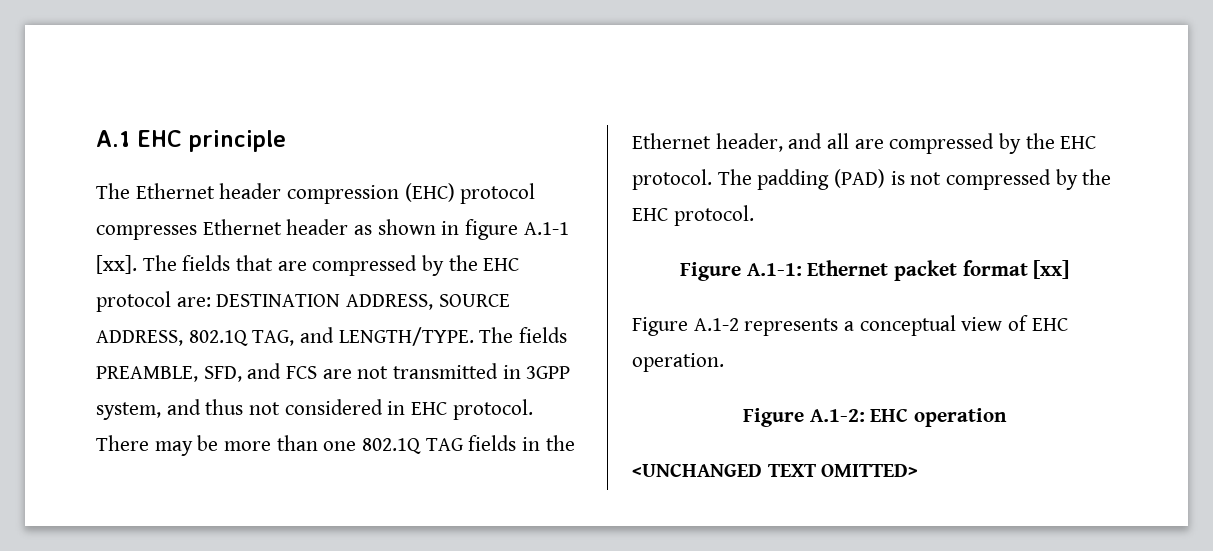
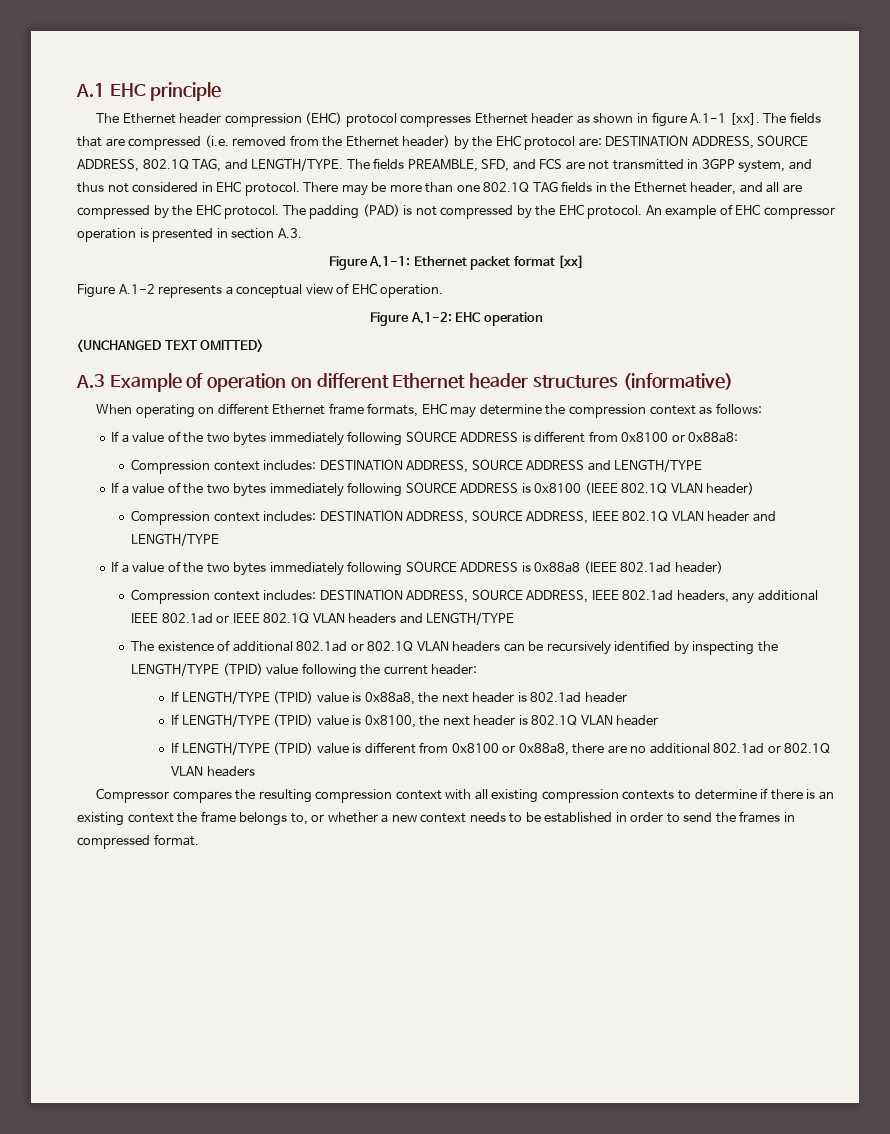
(418, 265) none -> [204,135,451,148] (i.e. removed from the Ethernet header)
(754, 215) none -> [645,204,835,219] [77,228,302,242] An example of EHC compressor operation is presented in section A.3.
(919, 470) none -> [76,373,733,392] [96,403,762,418] [111,431,739,446] [131,459,703,474] [111,482,755,497] [131,510,776,525] [131,533,220,546] [111,561,723,576] [131,589,818,604] [131,612,515,625] [131,640,778,655] [131,663,478,678] [171,691,627,705] [171,714,659,728] [171,742,831,756] [171,766,255,777] [96,788,834,803] [77,811,795,826] [77,834,199,849] // A.3 Example of operation on different Ethernet header structures (informative) // When operating on different Ethernet frame formats, EHC may determine the compression context as follows: // If a value of the two bytes immediately following SOURCE ADDRESS is different from 0x8100 or 0x88a8: // Compression context includes: DESTINATION ADDRESS, SOURCE ADDRESS and LENGTH/TYPE // If a value of the two bytes immediately following SOURCE ADDRESS is 0x8100 (IEEE 802.1Q VLAN header) // Compression context includes: DESTINATION ADDRESS, SOURCE ADDRESS, IEEE 802.1Q VLAN header and LENGTH/TYPE // If a value of the two bytes immediately following SOURCE ADDRESS is 0x88a8 (IEEE 802.1ad header) // Compression context includes: DESTINATION ADDRESS, SOURCE ADDRESS, IEEE 802.1ad headers, any additional IEEE 802.1ad or IEEE 802.1Q VLAN headers and LENGTH/TYPE // The existence of additional 802.1ad or 802.1Q VLAN headers can be recursively identified by inspecting the LENGTH/TYPE (TPID) value following the current header: // If LENGTH/TYPE (TPID) value is 0x88a8, the next header is 802.1ad header // If LENGTH/TYPE (TPID) value is 0x8100, the next header is 802.1Q VLAN header // If LENGTH/TYPE (TPID) value is different from 0x8100 or 0x88a8, there are no additional 802.1ad or 802.1Q VLAN headers // Compressor compares the resulting compression context with all existing compression contexts to determine if there is an existing context the frame belongs to, or whether a new context needs to be established in order to send the frames in compressed format.

